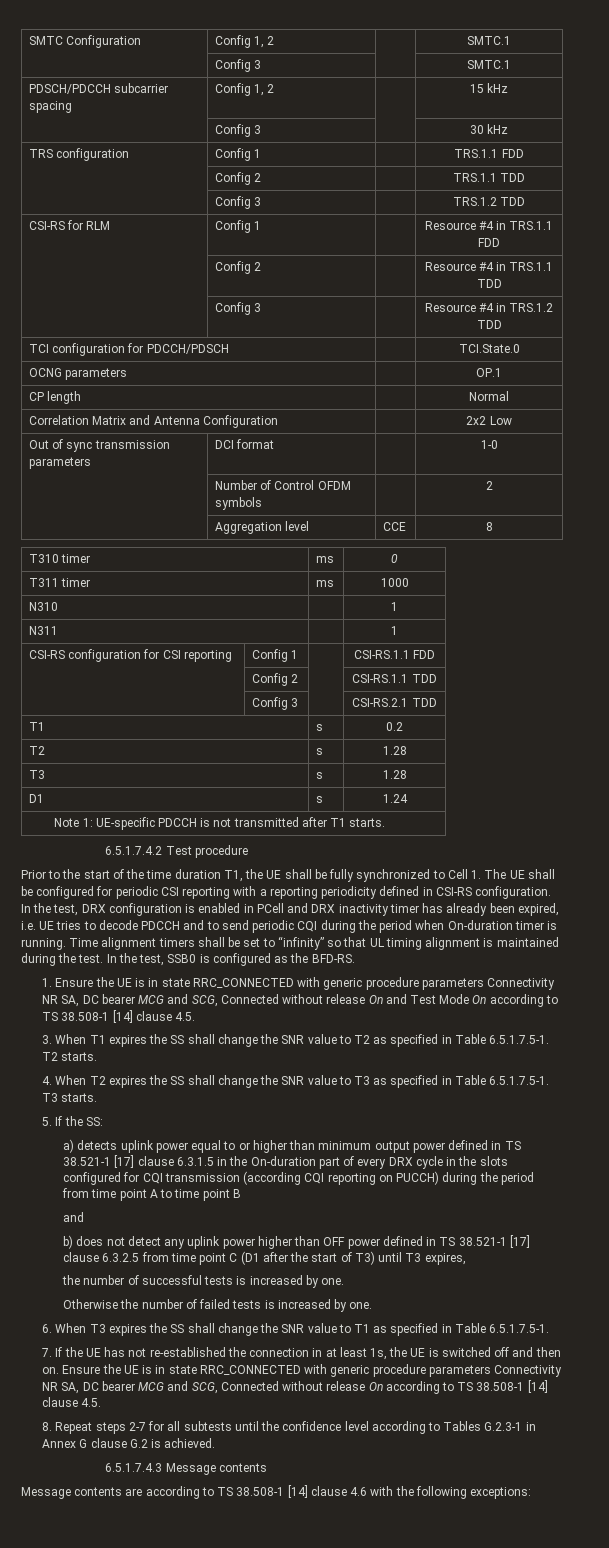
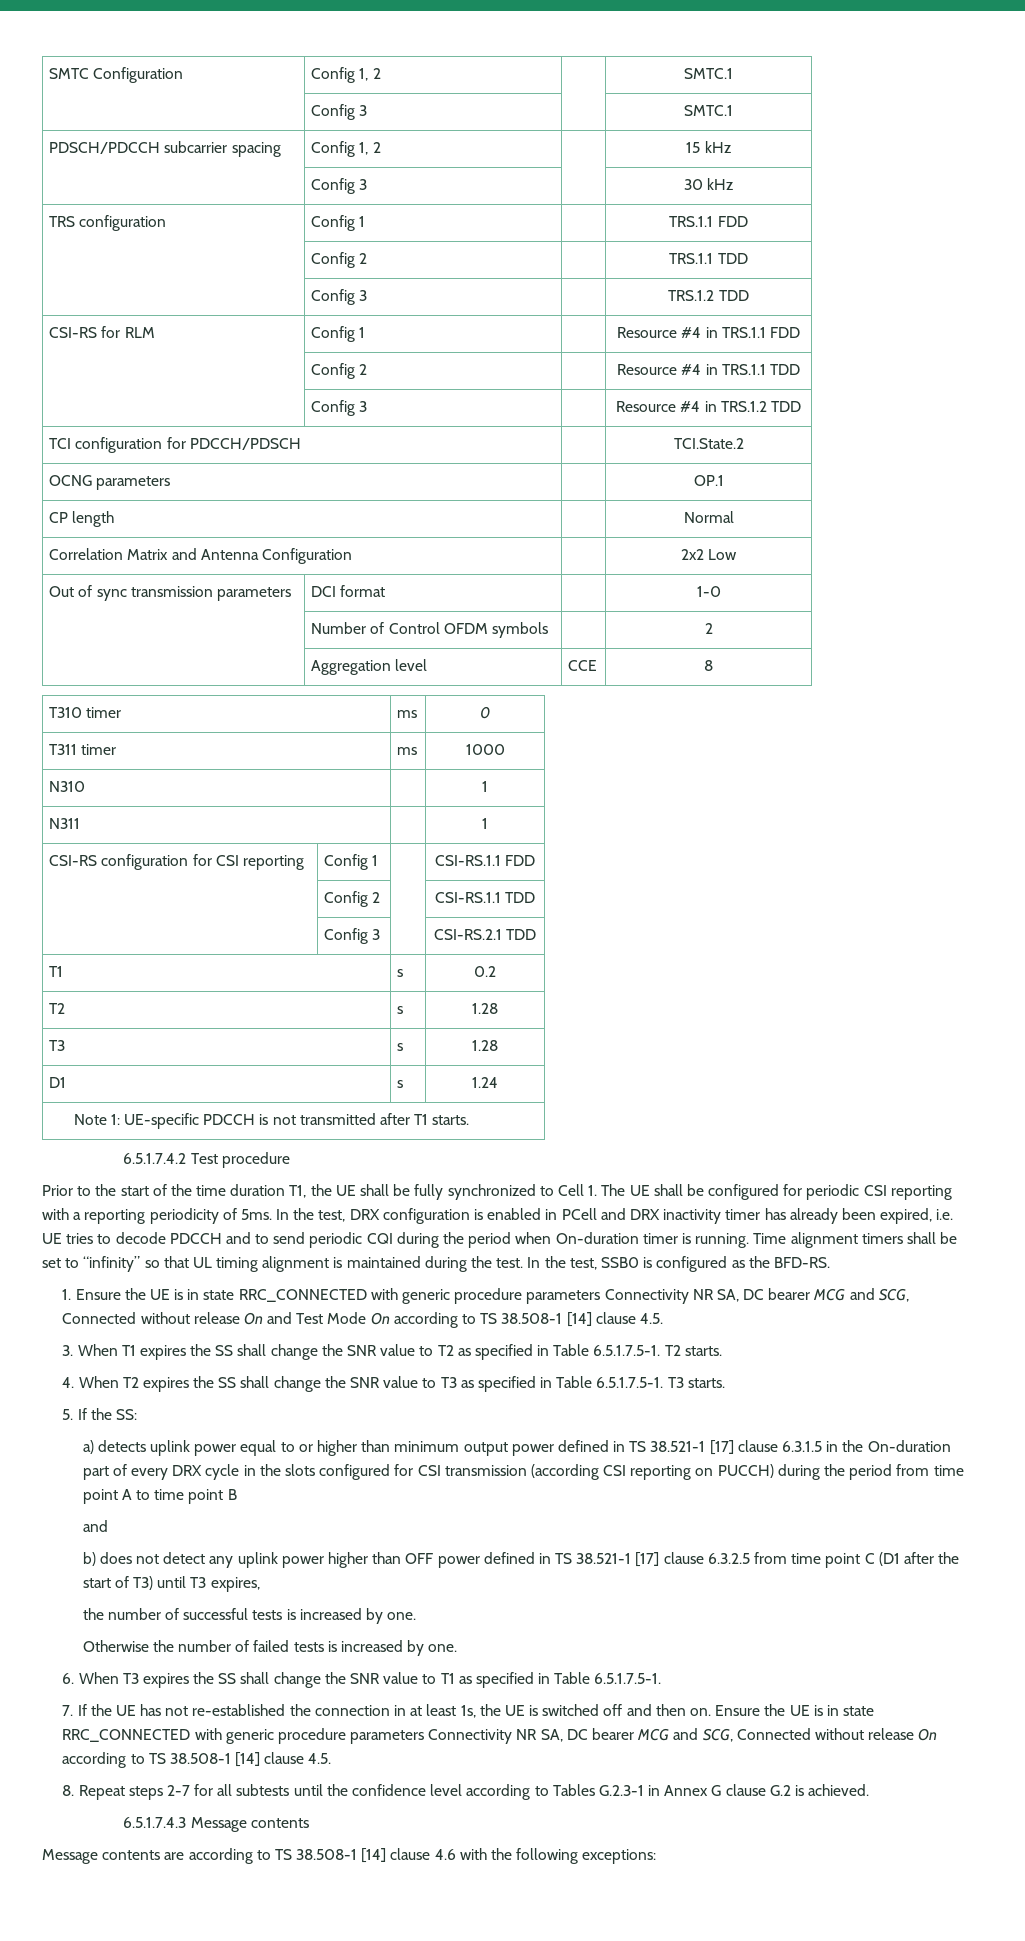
[458,344,520,353] TCI.State.0 -> [673,438,744,449] TCI.State.2
[379,886,552,899] defined in CSI-RS configuration. -> [222,1208,272,1220] of 5ms.
[142,1173,163,1184] CQI -> [417,1465,441,1476] CSI
[304,1173,325,1184] CQI -> [603,1465,627,1476] CSI

